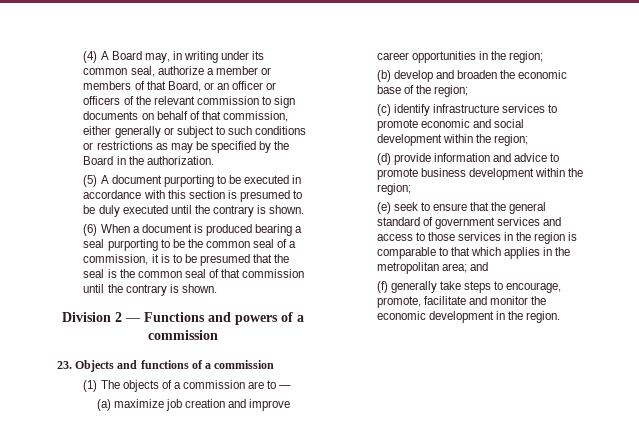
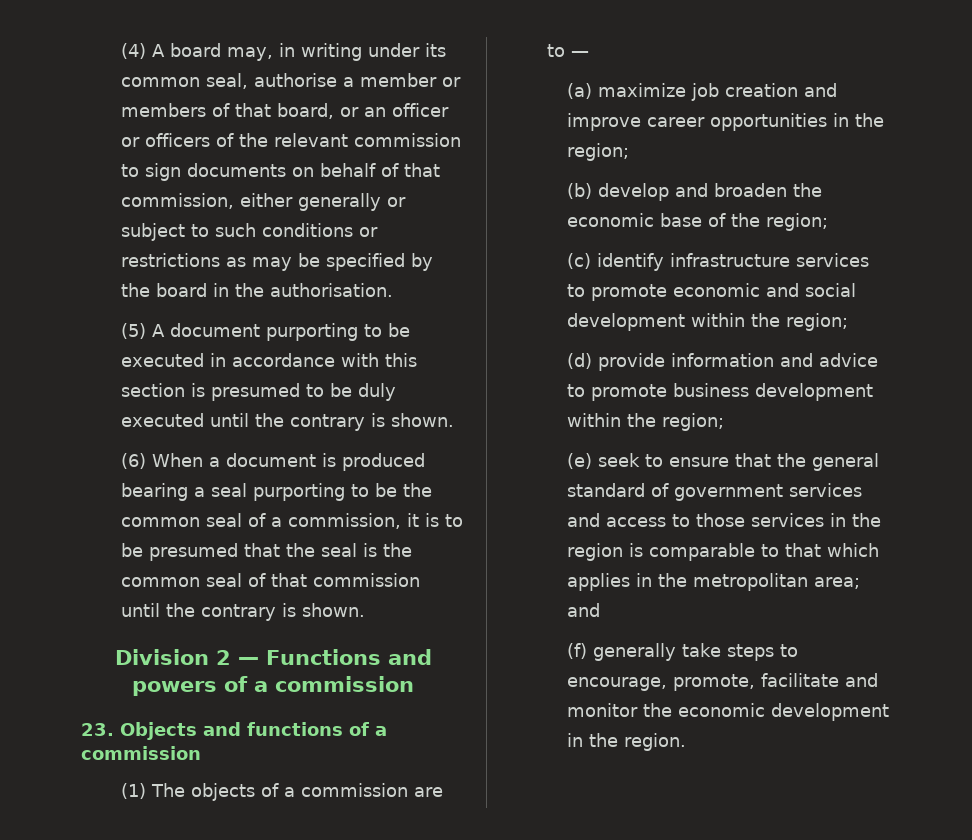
[111,51,142,60] Board -> [170,43,222,57] board
[157,66,204,75] authorize -> [254,73,338,87] authorise
[167,81,201,92] Board, -> [277,103,335,119] board,
[83,156,214,165] Board in the authorization. -> [156,283,394,297] board in the authorisation.

